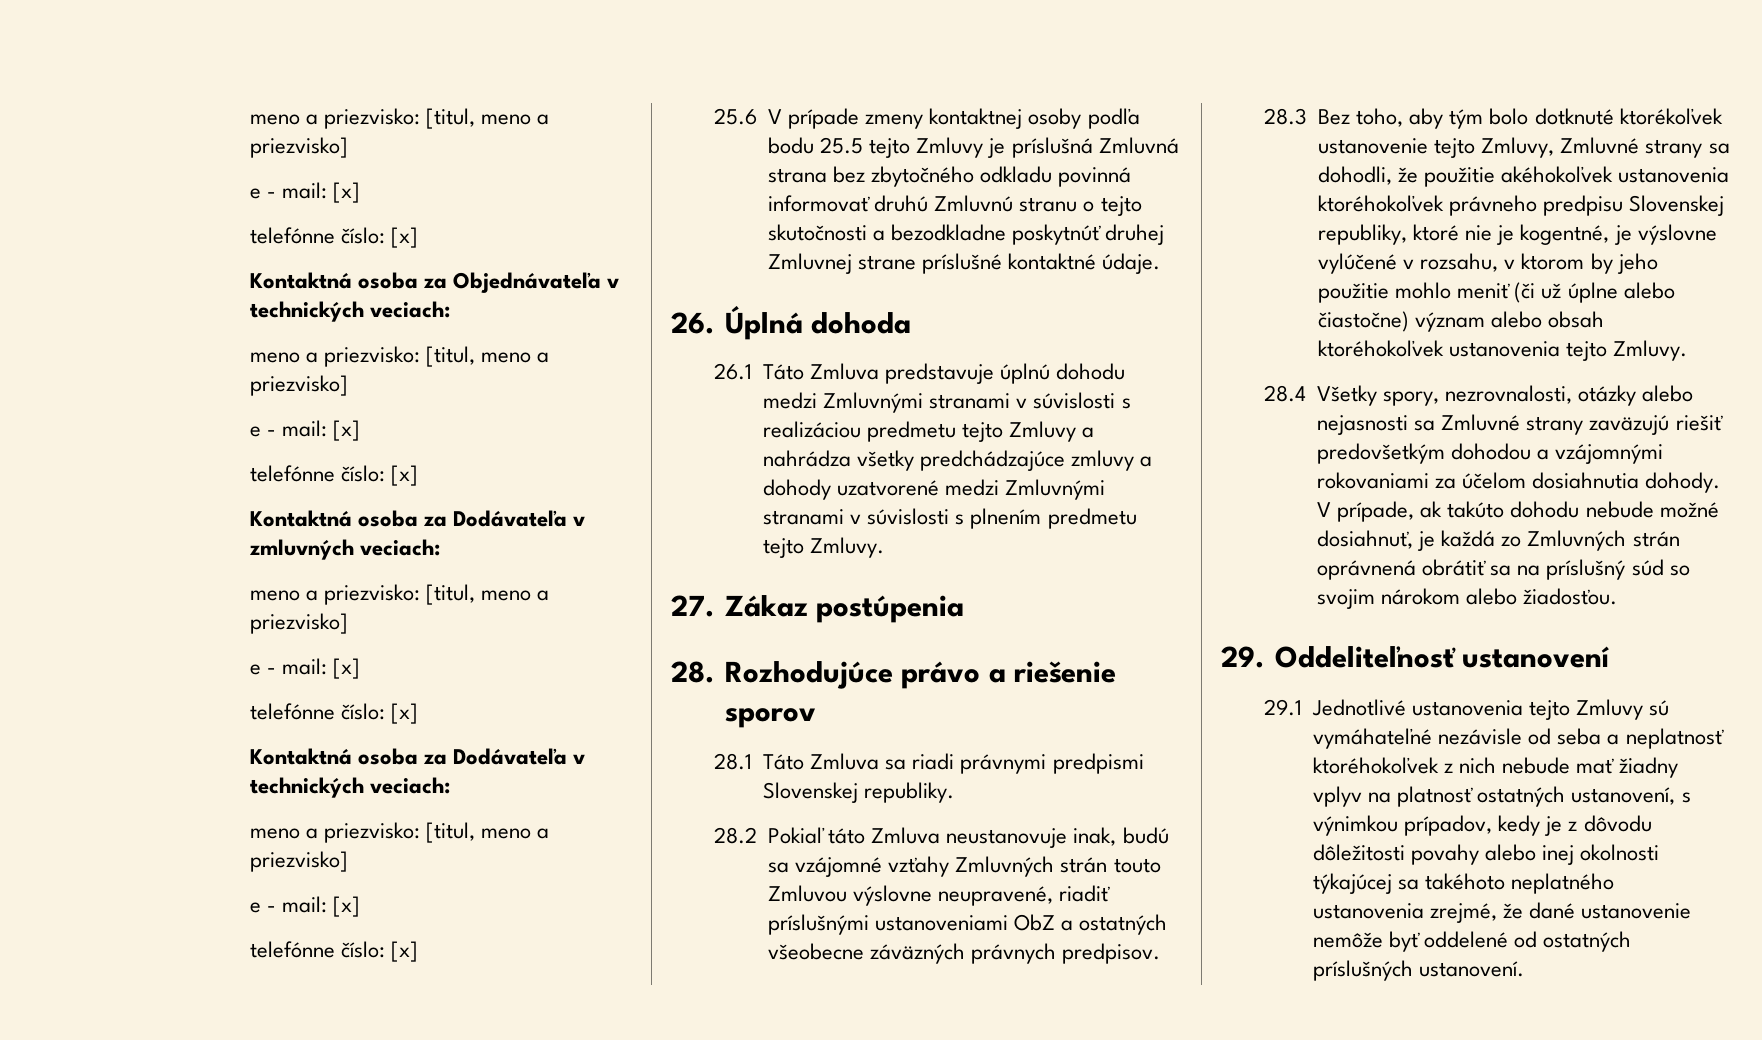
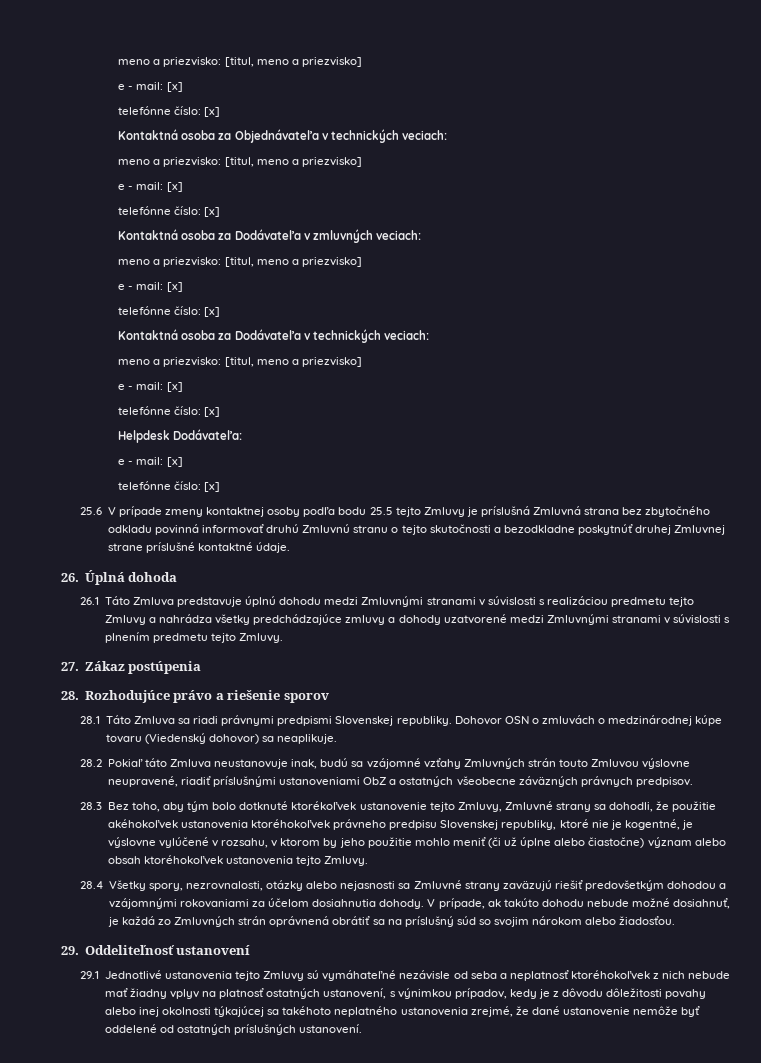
(418, 951) none -> [118,429,243,443] [118,457,183,467] [118,481,221,492] // Helpdesk Dodávateľa: // e - mail: [x] // telefónne číslo: [x]
(955, 792) none -> [454,715,723,726] [105,733,338,744] Dohovor OSN o zmluvách o medzinárodnej kúpe tovaru (Viedenský dohovor) sa neaplikuje.

